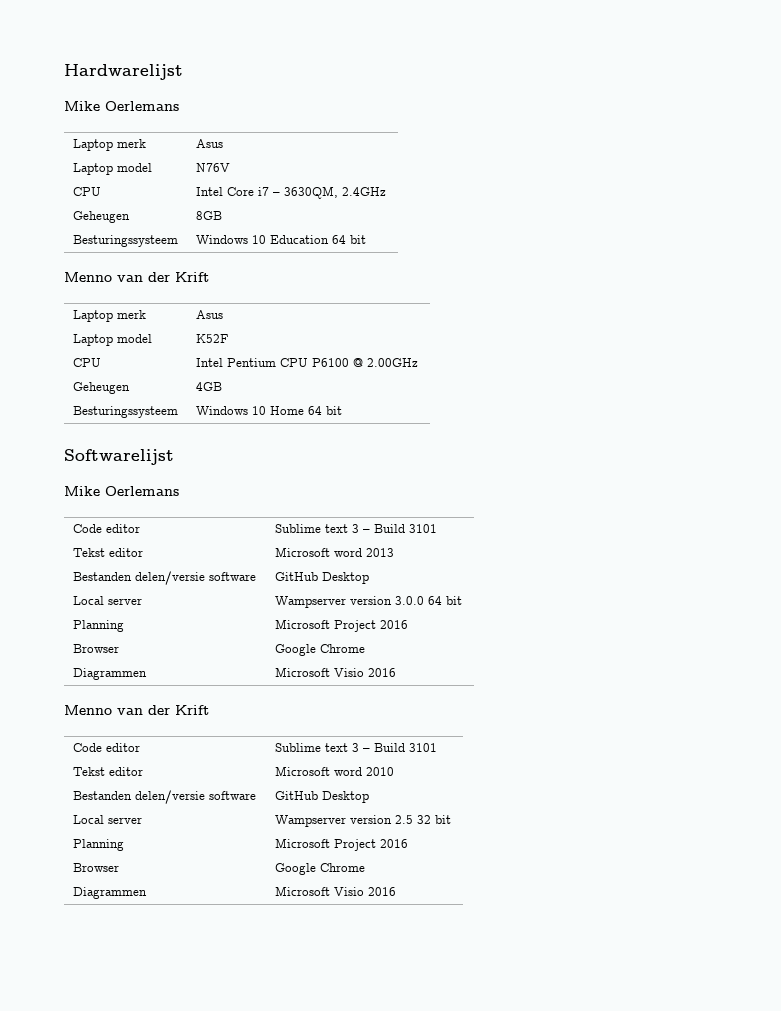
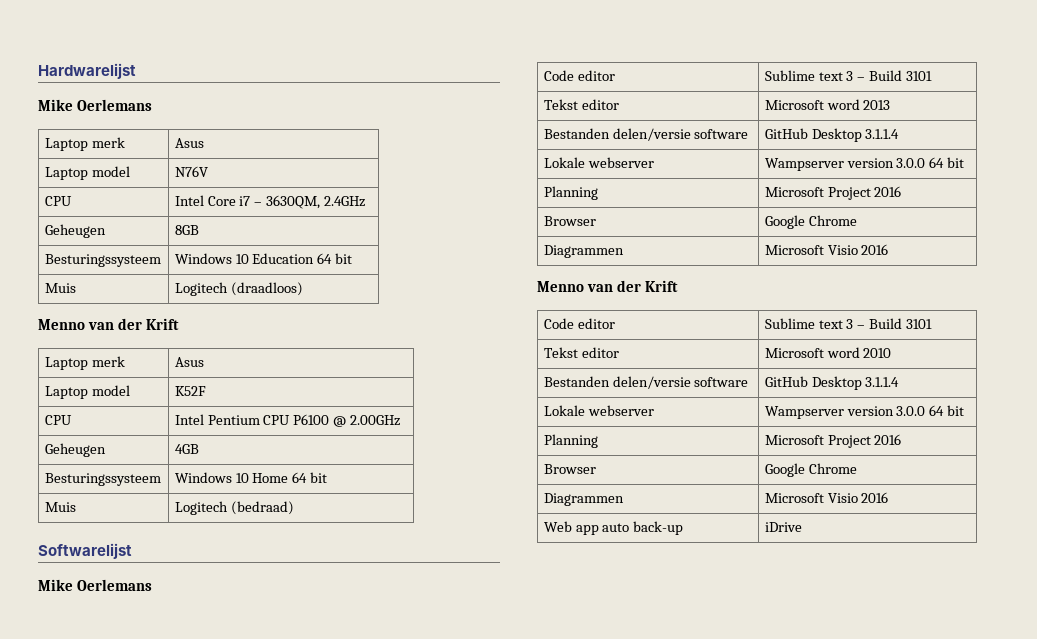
(366, 239) none -> [44,283,76,293] [174,282,303,296] // Muis | Logitech (draadloos)
(342, 410) none -> [44,502,76,512] [174,501,294,515] // Muis | Logitech (bedraad)
[72,596,142,605] // Local server -> [865,129,900,139] [543,157,654,168] 3.1.1.4 // Lokale webserver
[72,815,142,824] [274,815,431,827] // Local server | Wampserver version 2.5 32 -> [865,377,900,387] [543,405,654,416] [764,405,945,419] 3.1.1.4 // Lokale webserver | Wampserver version 3.0.0 64
(396, 891) none -> [543,521,684,535] [764,522,802,532] // Web app auto back-up | iDrive

